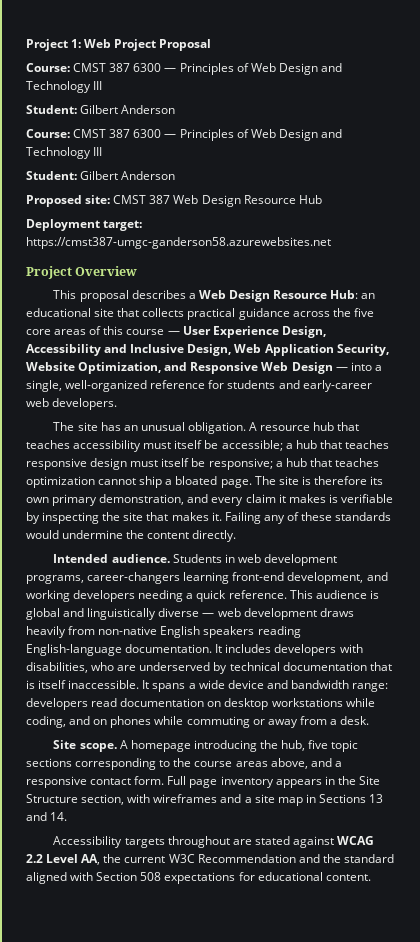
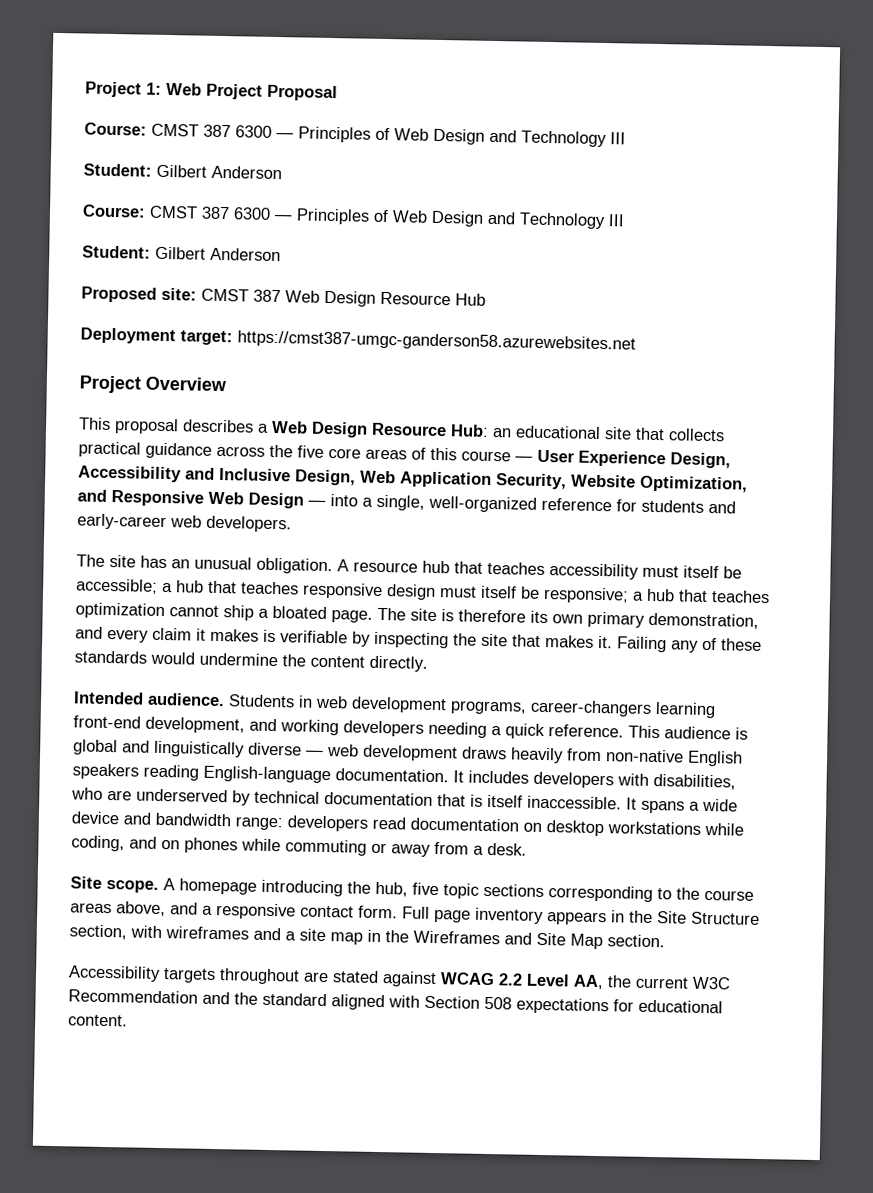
[318,794,384,803] [26,812,68,821] Sections 13 and 14. -> [385,930,665,950] the Wireframes and Site Map section.

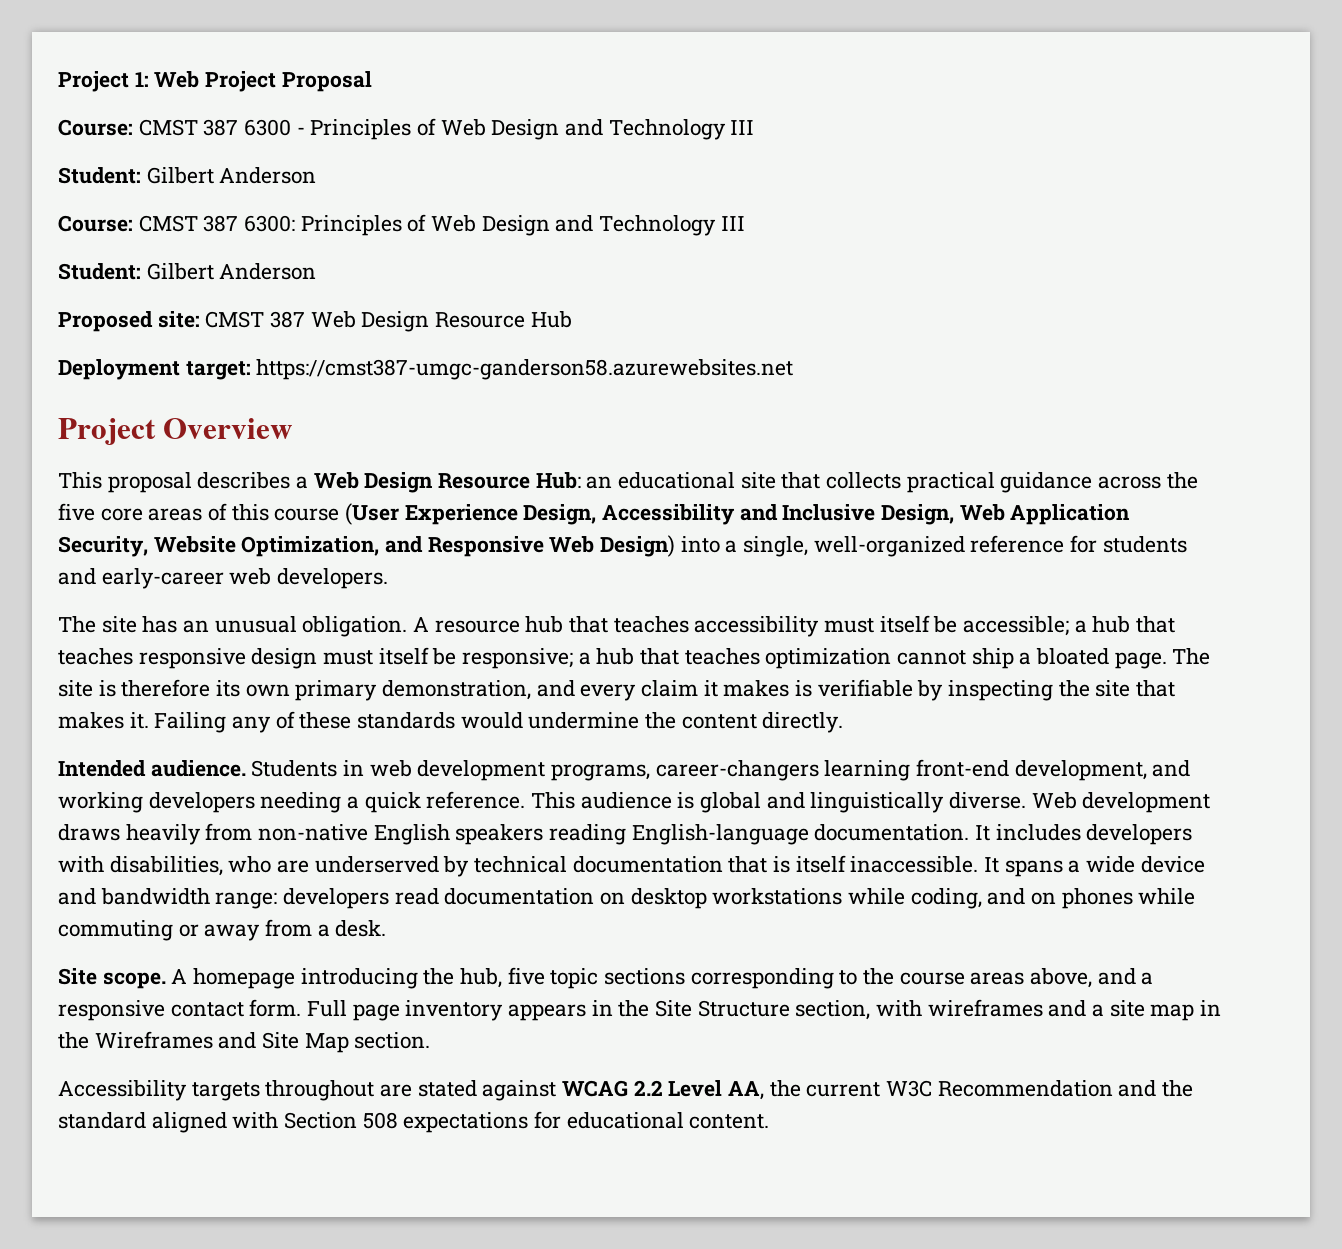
[276,132,294,139] — -> [296,127,305,135] -
[233,207,292,221] 6300 — -> [244,215,296,232] 6300:
[515,449,575,463] — User -> [345,503,400,525] (User
[248,492,326,509] Design — -> [600,535,676,557] Design)
[248,742,359,757] diverse — web -> [949,792,1077,809] diverse. Web

